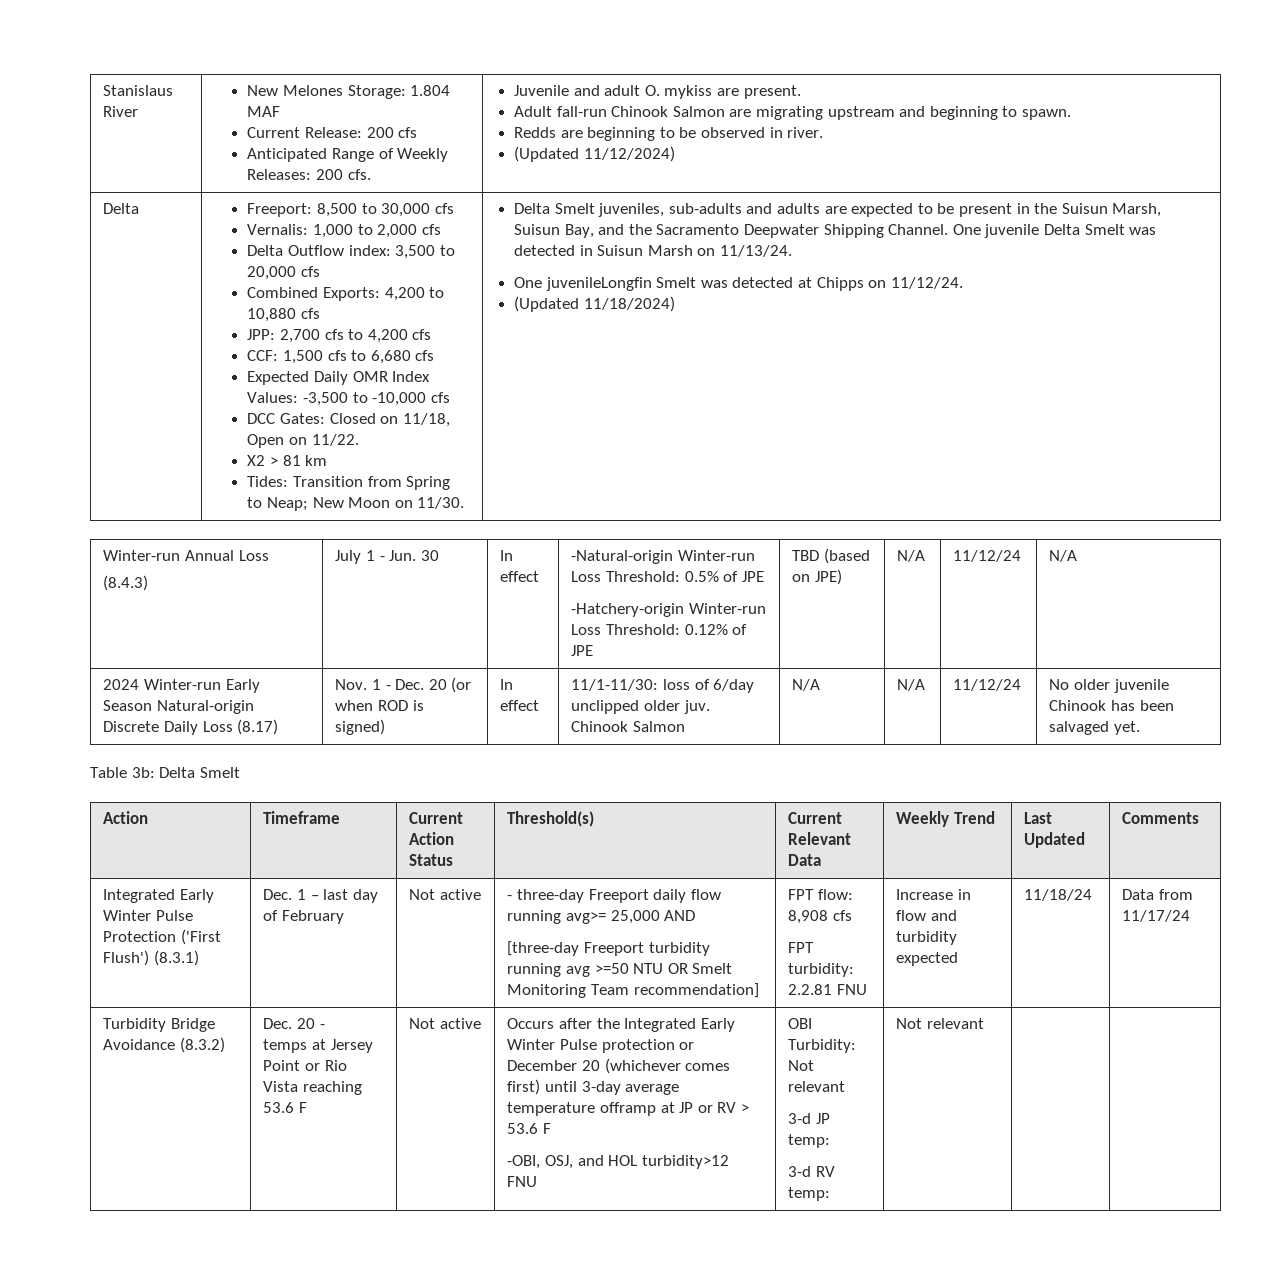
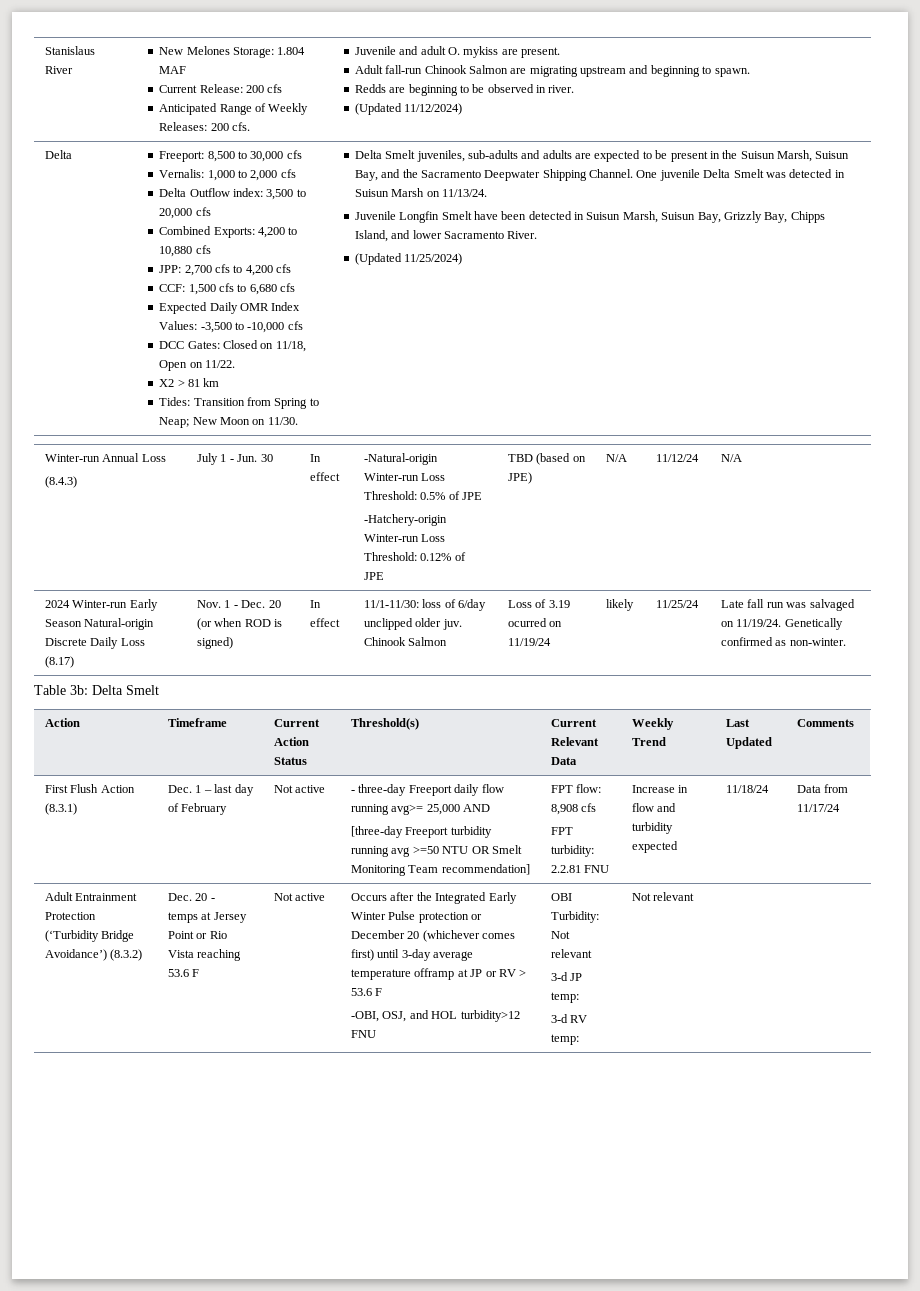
[514,277,963,291] [514,296,675,312] One juvenileLongfin Smelt was detected at Chipps on 11/12/24. // (Updated 11/18/2024) -> [354,211,825,223] [354,230,538,242] [354,253,463,265] Juvenile Longfin Smelt have been detected in Suisun Marsh, Suisun Bay, Grizzly Bay, Chipps Island, and lower Sacramento River. // (Updated 11/25/2024)
[792,679,821,691] [897,679,926,691] [953,679,1022,691] [1049,679,1169,693] [1049,700,1174,711] [1049,721,1140,735] N/A | N/A | 11/12/24 | No older juvenile Chinook has been salvaged yet. -> [508,599,570,608] [508,618,563,627] [508,638,552,646] [606,599,635,611] [656,600,700,608] [721,599,855,611] [721,618,843,630] [721,637,846,646] Loss of 3.19 ocurred on 11/19/24 | likely | 11/25/24 | Late fall run was salvaged on 11/19/24. Genetically confirmed as non-winter.
[103,889,214,903] [103,910,193,921] [103,929,221,945] [103,950,150,966] Integrated Early Winter Pulse Protection ('First Flush') -> [45,784,135,793] First Flush Action
[103,1018,215,1032] [103,1039,176,1050] Turbidity Bridge Avoidance -> [45,892,138,901] [45,912,97,920] [45,930,135,942] [45,949,108,961] Adult Entrainment Protection (‘Turbidity Bridge Avoidance’)

